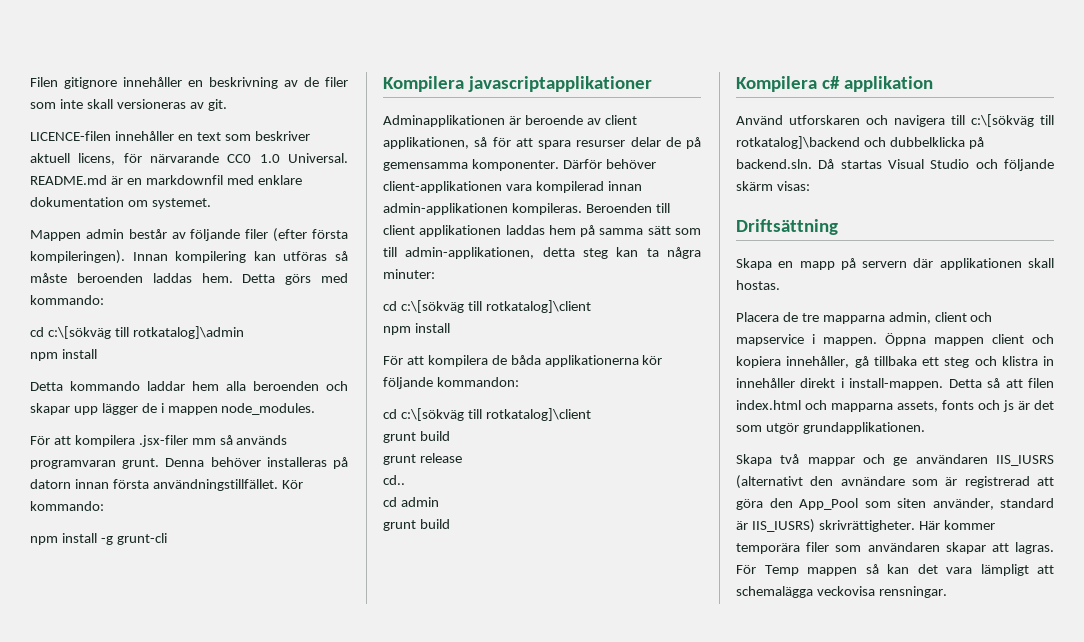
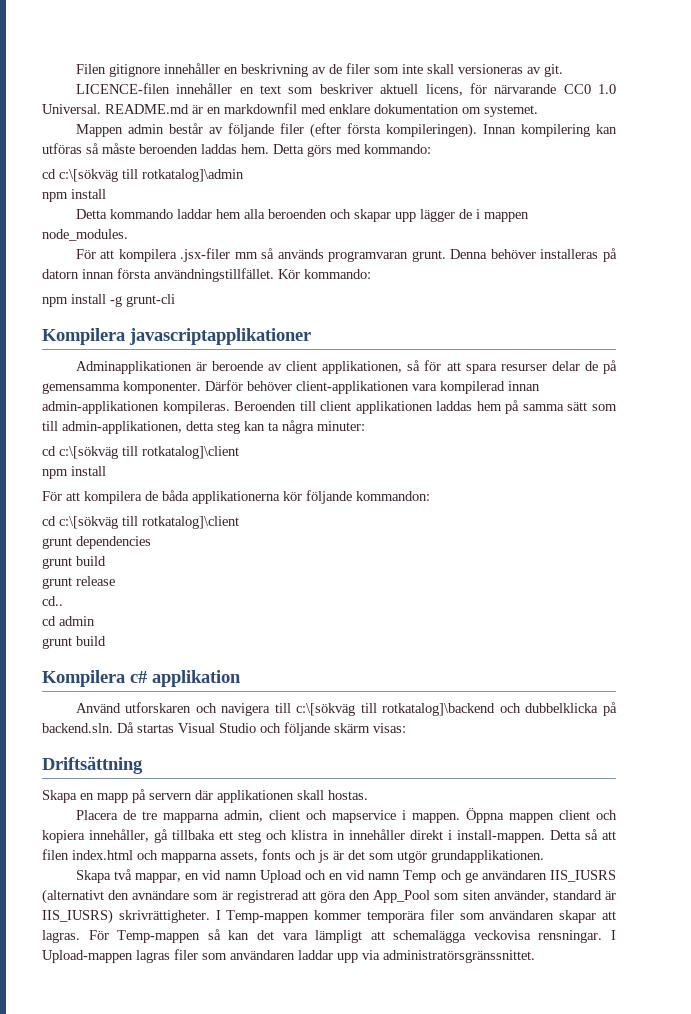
(591, 414) none -> [42,536,151,549] // grunt dependencies
[807,457,855,466] mappar -> [135,870,437,883] mappar, en vid namn Upload och en vid namn Temp
[918,521,940,530] Här -> [215,910,310,923] I Temp-mappen
[764,565,857,576] Temp mappen -> [117,930,201,943] Temp-mappen
(947, 592) none -> [610,930,616,940] [42,949,535,963] I Upload-mappen lagras filer som användaren laddar upp via administratörsgränssnittet.

